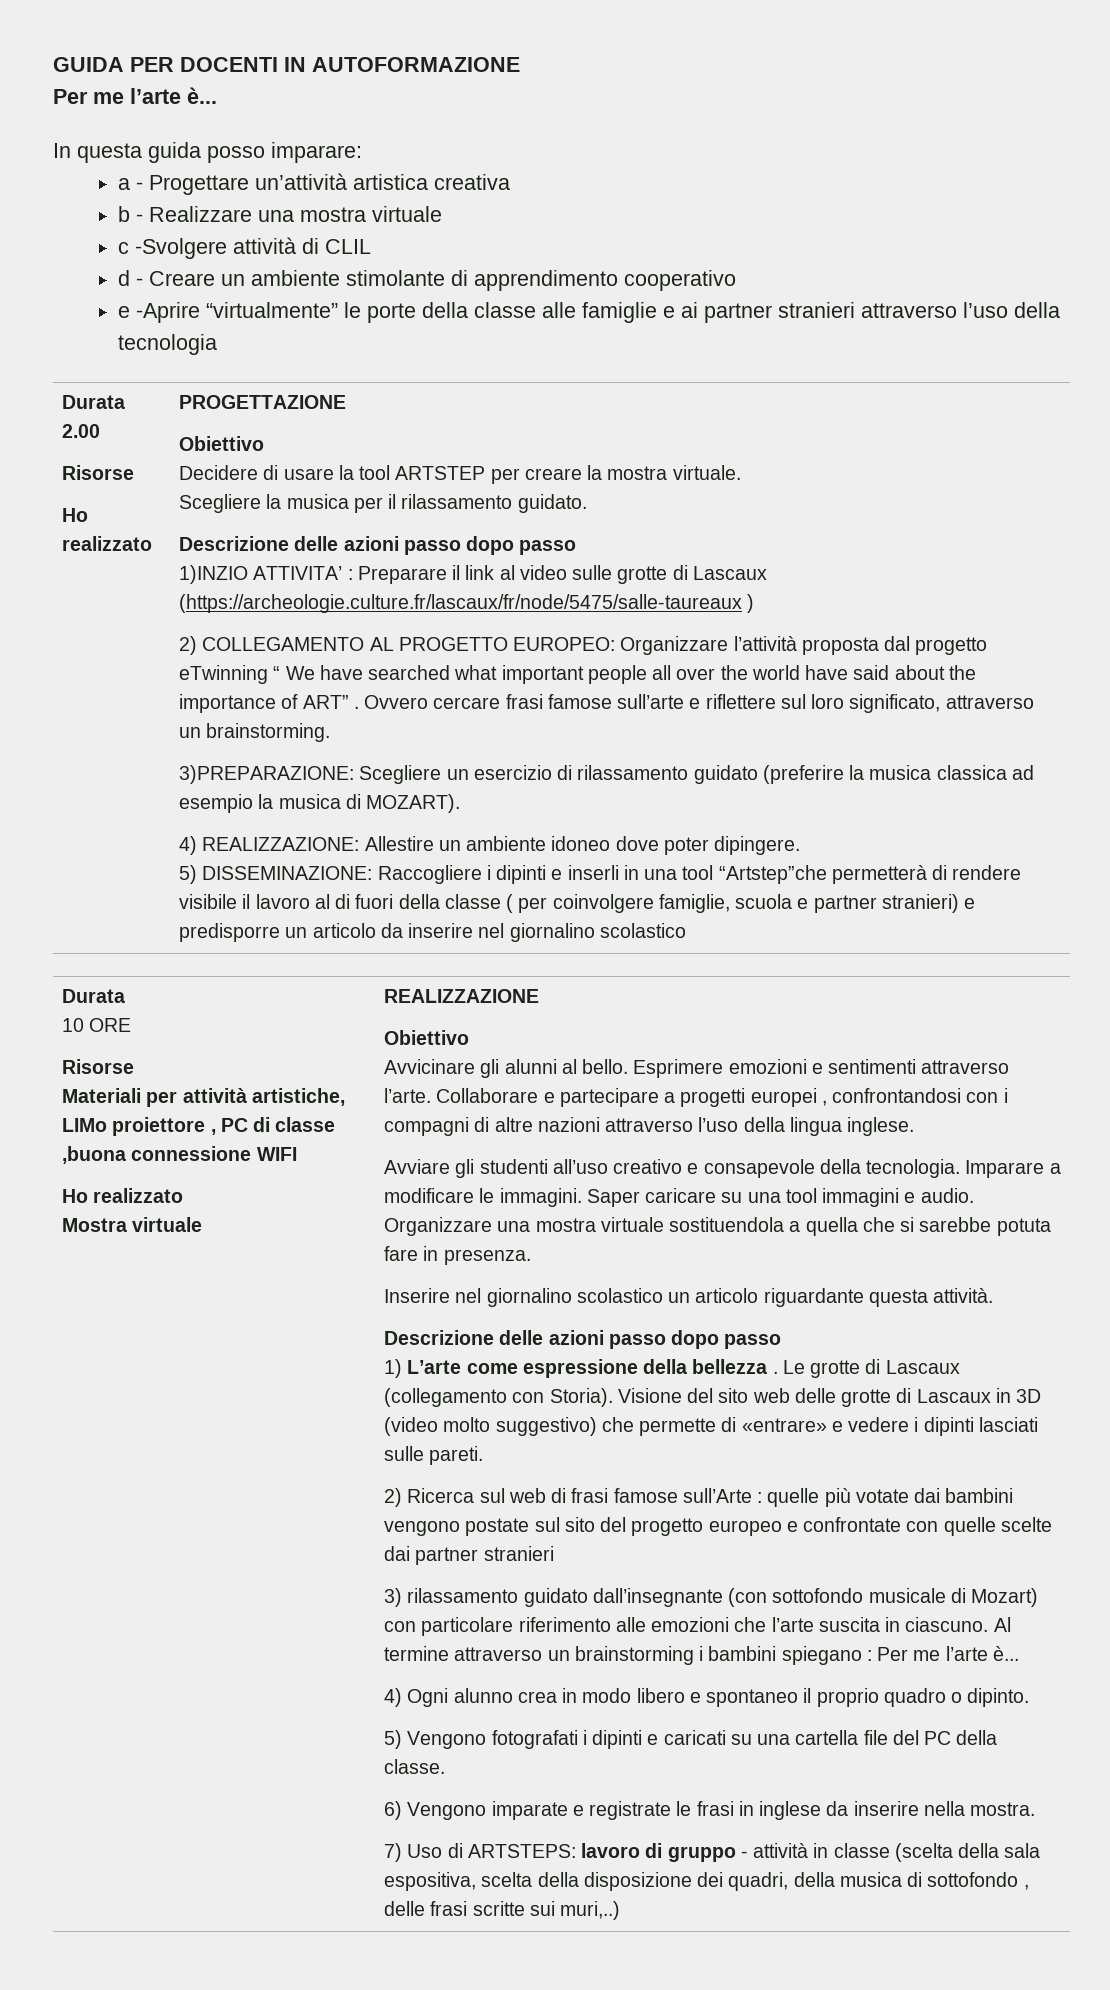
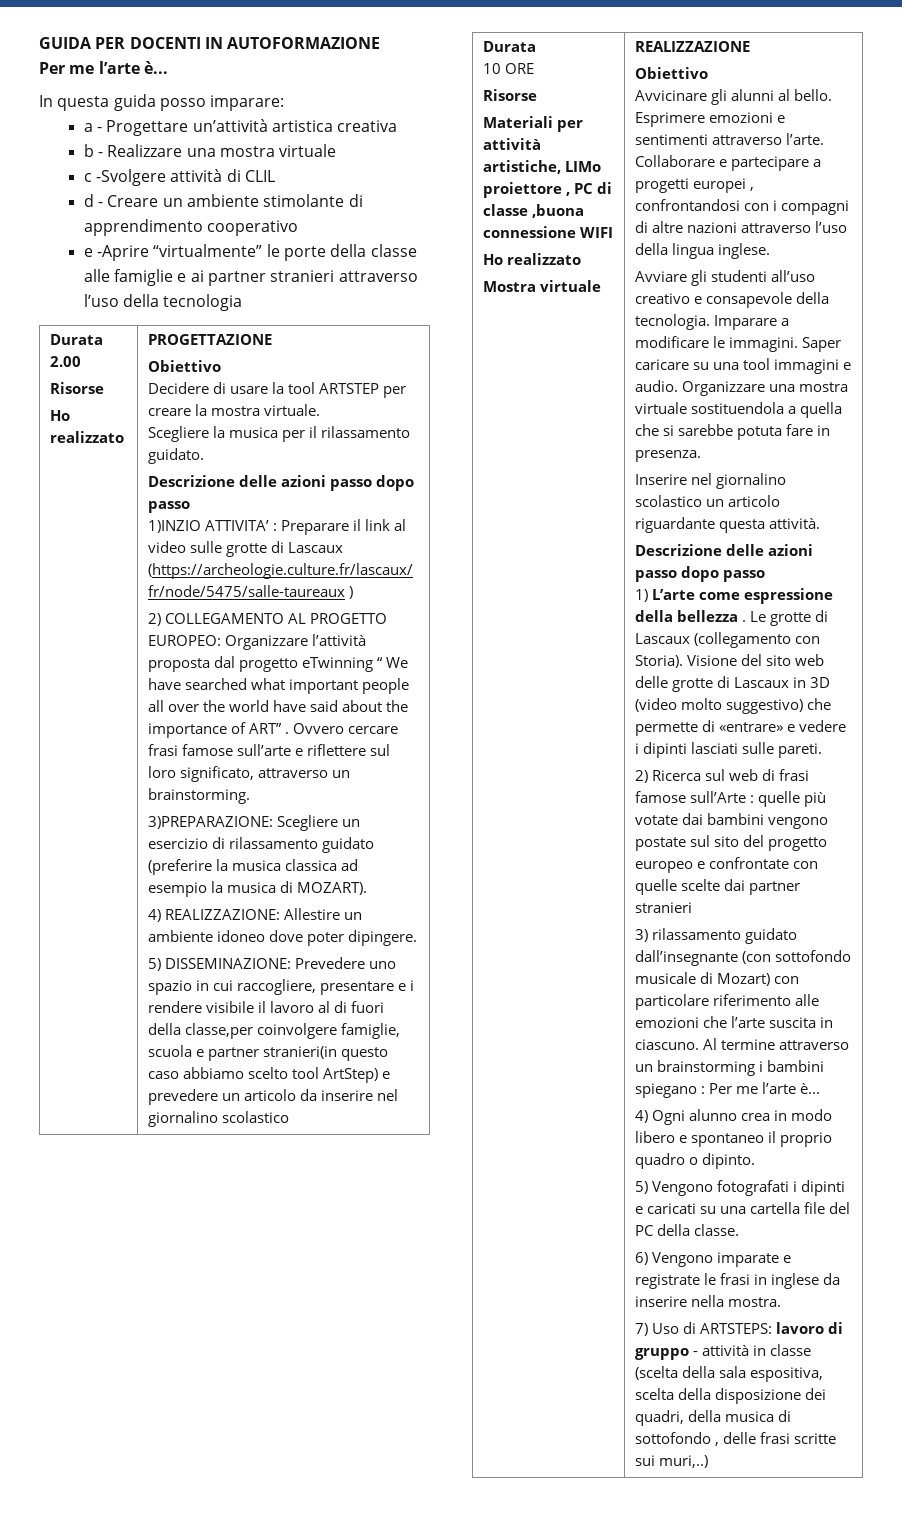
[377,865,948,884] Raccogliere i dipinti e inserli in una tool “Artstep”che permetterà di -> [295,957,397,969] [148,979,415,995] Prevedere uno spazio in cui raccogliere, presentare e i
[444,894,548,913] classe ( per -> [185,1023,254,1039] classe,per
[881,894,976,913] [179,923,281,942] stranieri) e predisporre -> [263,1046,389,1061] [148,1067,391,1083] [148,1089,219,1105] stranieri(in questo caso abbiamo scelto tool ArtStep) e prevedere

